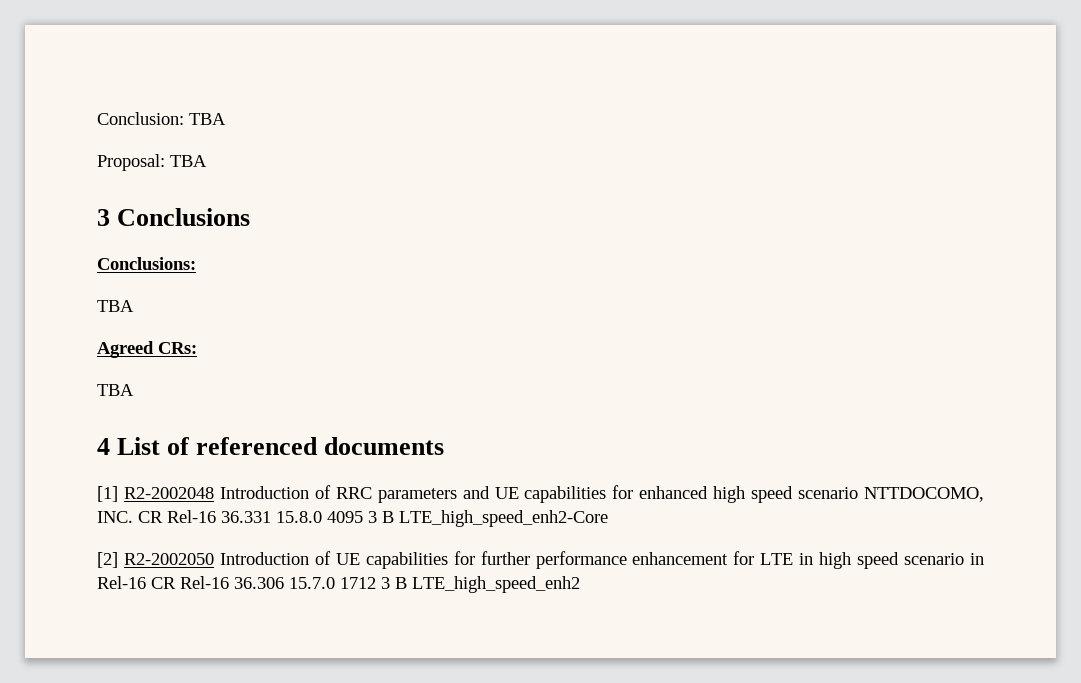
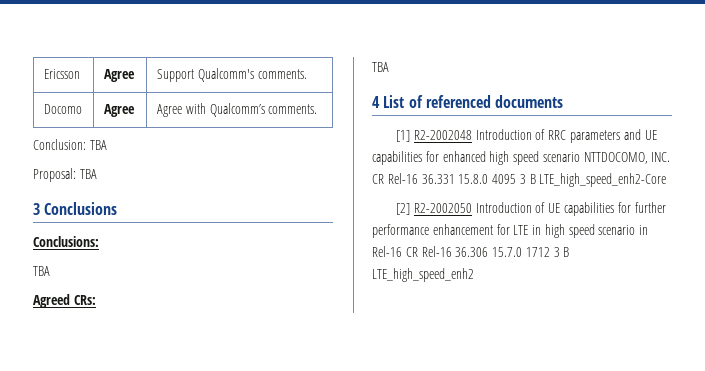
(97, 118) none -> [43,69,80,79] [103,69,135,82] [156,68,307,82] [43,104,82,114] [103,104,135,117] [156,103,318,117] Ericsson | Agree | Support Qualcomm's comments. // Docomo | Agree | Agree with Qualcomm’s comments. //

